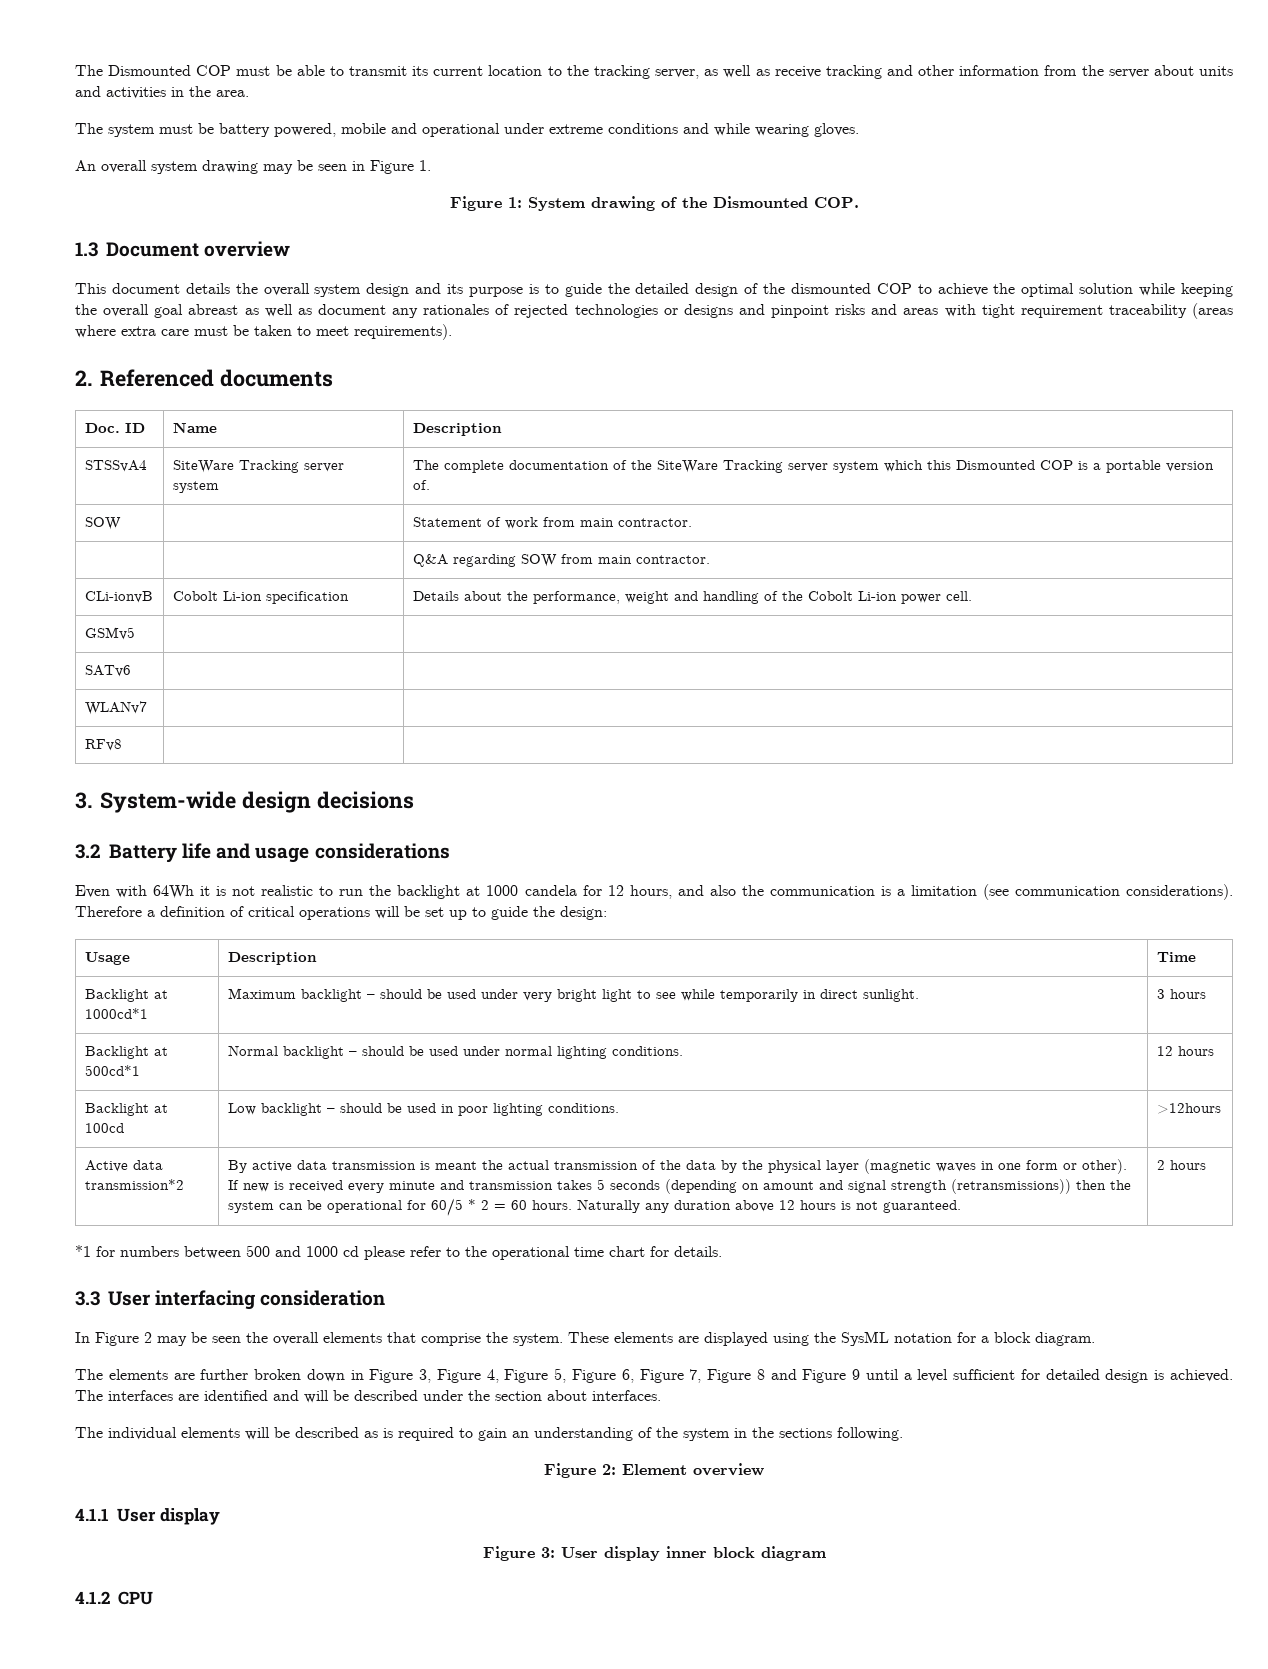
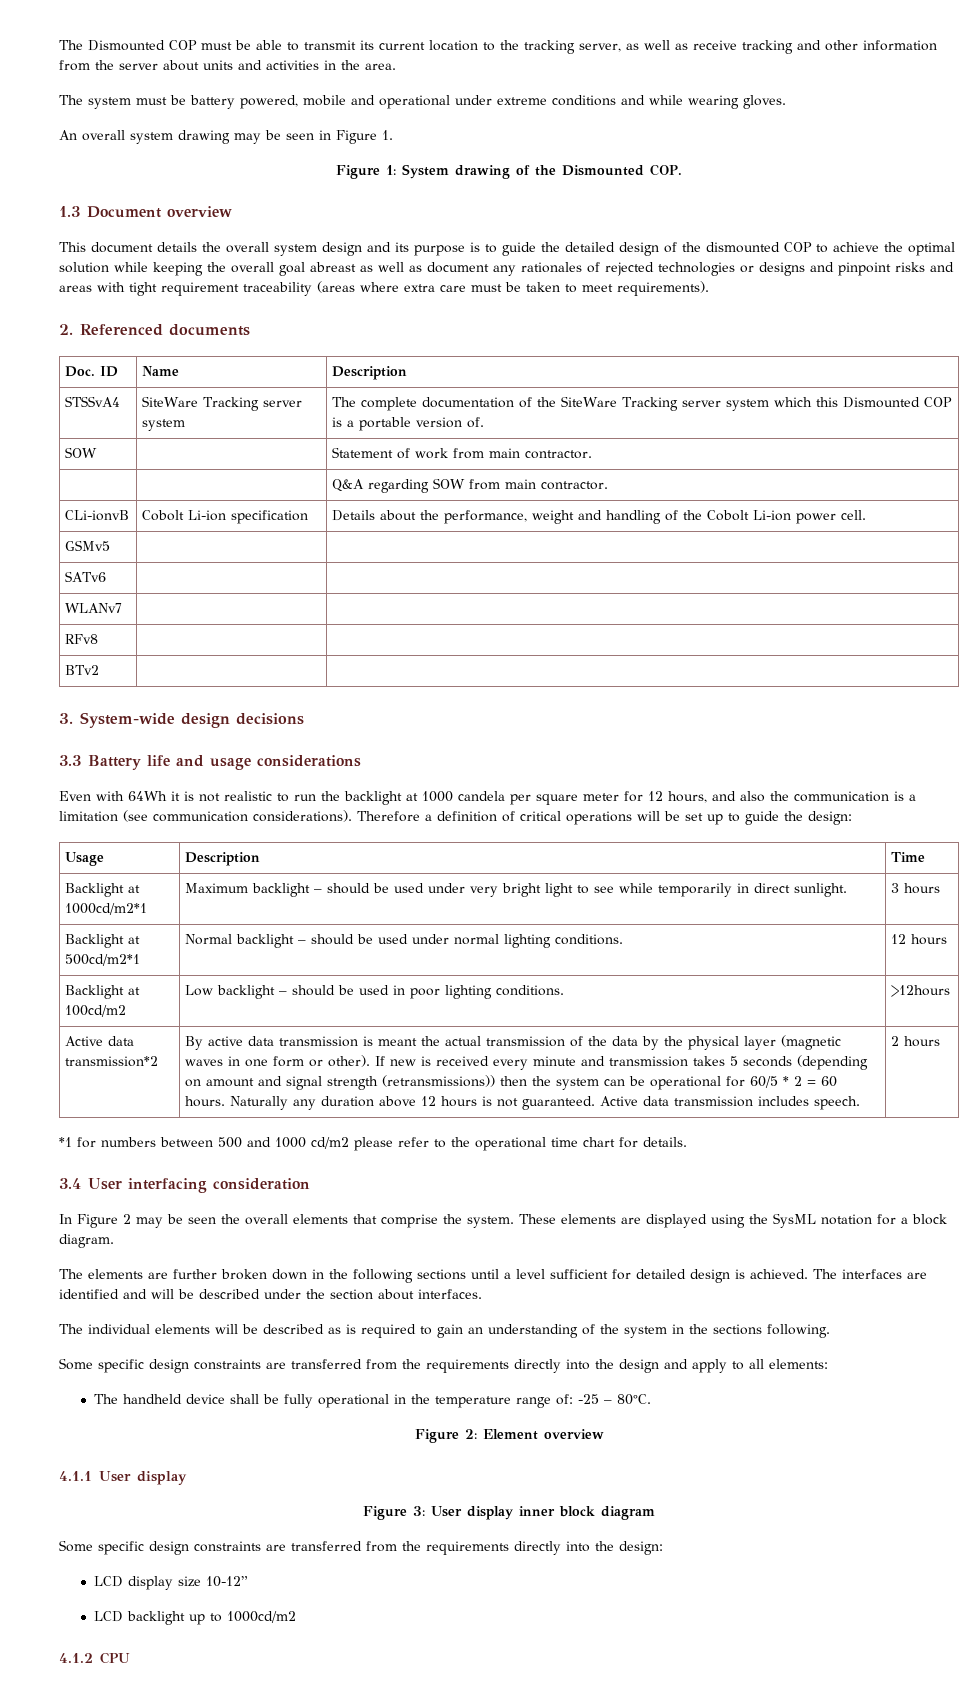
(122, 745) none -> [65,665,100,675] // BTv2 | |
[75,844,101,859] 3.2 -> [59,755,81,766] 3.3
(577, 890) none -> [510,793,619,805] per square meter
[84,1008,148,1019] 1000cd*1 -> [65,903,148,915] 1000cd/m2*1
[84,1065,140,1076] 500cd*1 -> [65,954,141,966] 500cd/m2*1
[84,1123,124,1133] 100cd -> [65,1005,127,1017] 100cd/m2
(961, 1206) none -> [600,1096,861,1110] Active data transmission includes speech.
[343,1246,359,1257] cd -> [311,1137,349,1149] cd/m2
[75,1291,100,1306] 3.3 -> [59,1178,81,1189] 3.4
[369,1368,861,1383] Figure 3, Figure 4, Figure 5, Figure 6, Figure 7, Figure 8 and Figure 9 -> [329,1269,466,1283] the following sections
(903, 1434) none -> [59,1358,828,1373] [94,1394,652,1408] // Some specific design constraints are transferred from the requirements directly into the design and apply to all elements: // The handheld device shall be fully operational in the temperature range of: -25 – 80°C.
(826, 1553) none -> [59,1540,663,1555] [94,1576,249,1590] [94,1611,297,1625] // Some specific design constraints are transferred from the requirements directly into the design: // LCD display size 10-12” // LCD backlight up to 1000cd/m2

